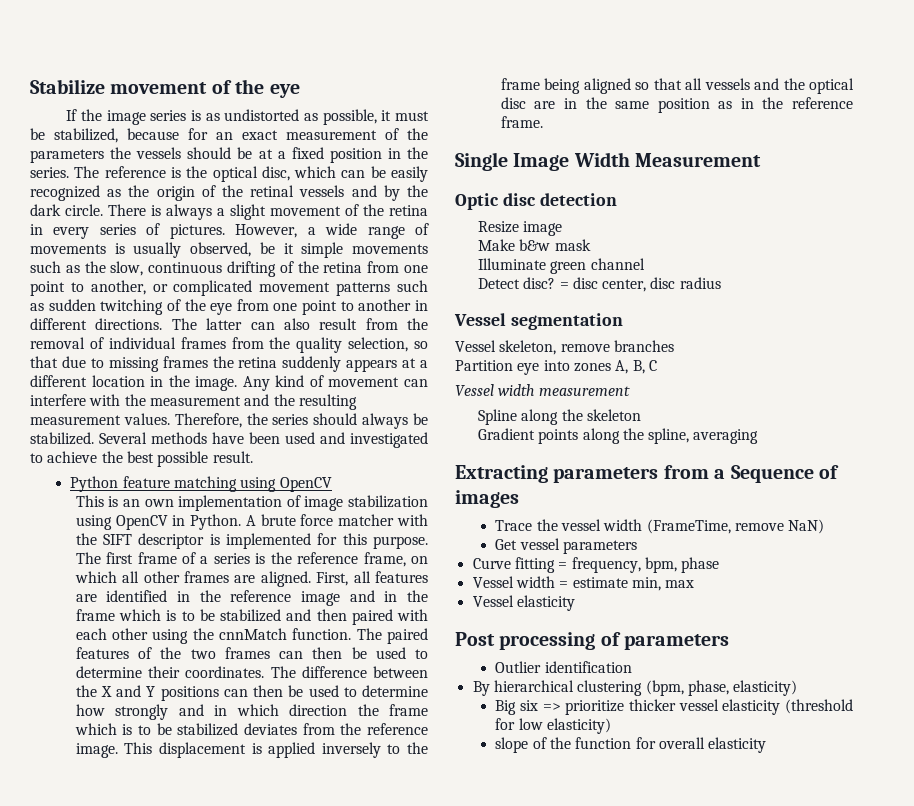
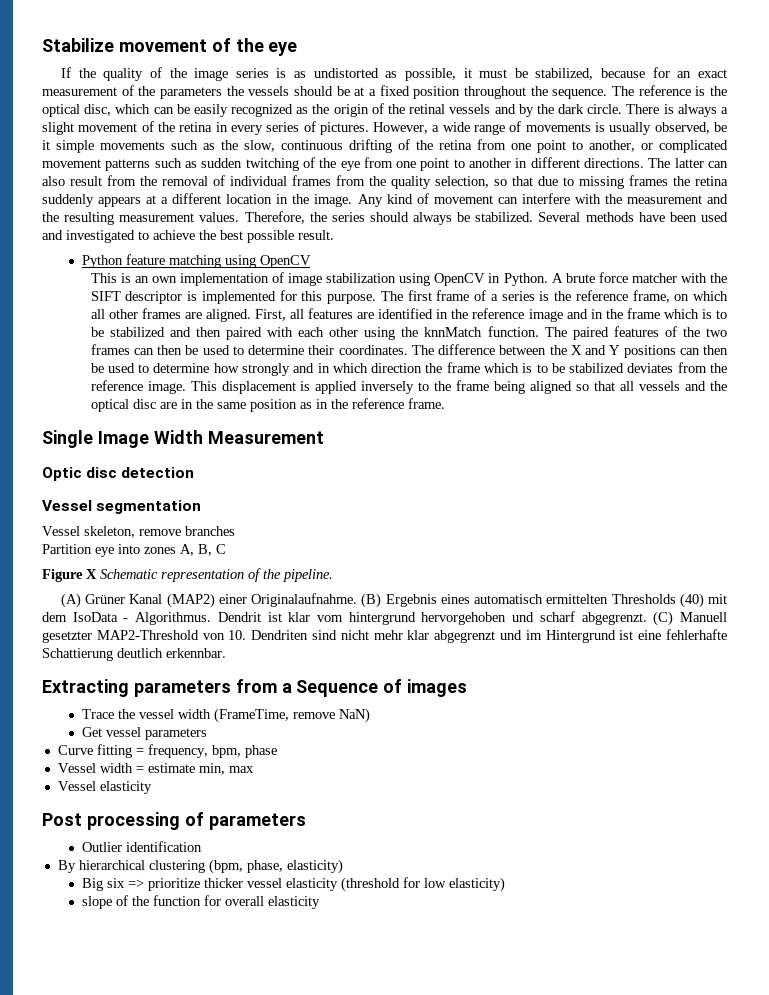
(103, 115) none -> [103,67,187,81] quality of the
[387,147,429,159] [30,167,69,178] in the series. -> [464,86,608,99] throughout the sequence.
[219,628,288,640] cnnMatch -> [424,327,483,337] knnMatch
[477,221,563,236] [477,239,591,251] [477,258,645,274] [477,277,721,292] // Resize image // Make b&w mask // Illuminate green channel // Detect disc? = disc center, disc radius -> (195, 472) none
[455,384,630,396] [477,409,641,425] [477,428,759,444] Vessel width measurement // Spline along the skeleton // Gradient points along the spline, averaging -> [42,568,333,582] [61,593,727,608] [42,611,727,626] [42,629,727,643] [42,648,226,661] Figure X Schematic representation of the pipeline. // (A) Grüner Kanal (MAP2) einer Originalaufnahme. (B) Ergebnis eines automatisch ermittelten Thresholds (40) mit dem IsoData - Algorithmus. Dendrit ist klar vom hintergrund hervorgehoben und scharf abgegrenzt. (C) Manuell gesetzter MAP2-Threshold von 10. Dendriten sind nicht mehr klar abgegrenzt und im Hintergrund ist eine fehlerhafte Schattierung deutlich erkennbar.

